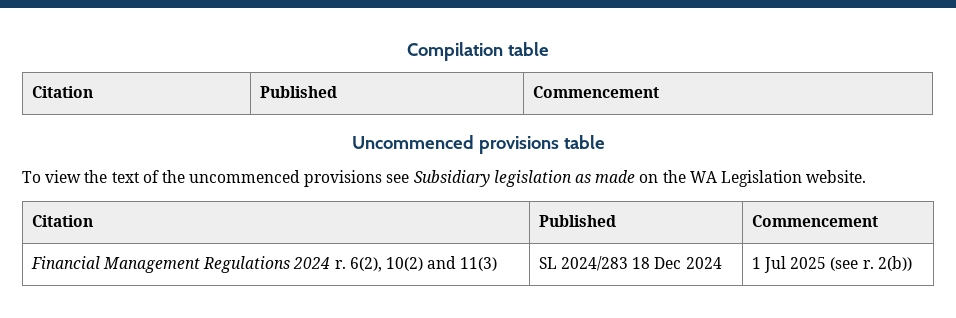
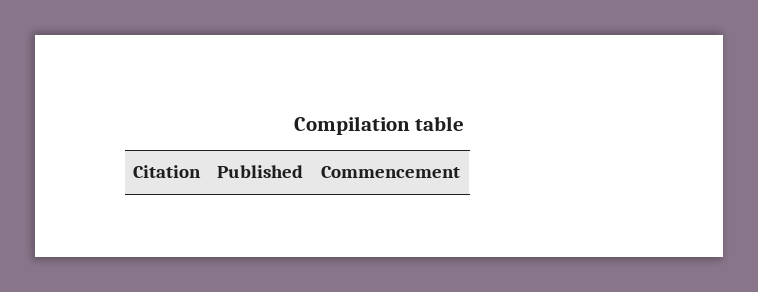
[351,135,605,154] [22,170,867,187] [31,215,93,227] [538,215,616,227] [751,215,878,227] [30,256,498,273] [538,256,722,271] [751,256,912,273] // Uncommenced provisions table // To view the text of the uncommenced provisions see Subsidiary legislation as made on the WA Legislation website. // Citation | Published | Commencement // Financial Management Regulations 2024 r. 6(2), 10(2) and 11(3) | SL 2024/283 18 Dec 2024 | 1 Jul 2025 (see r. 2(b)) -> (461, 172) none

